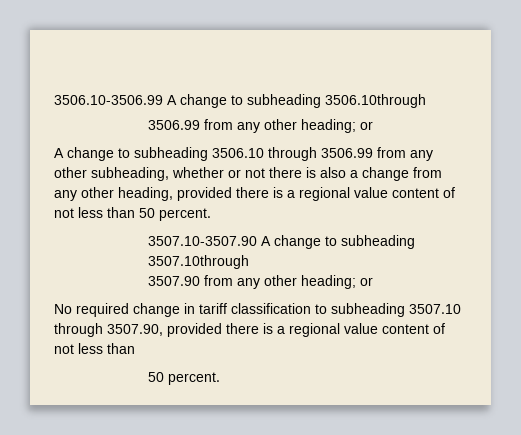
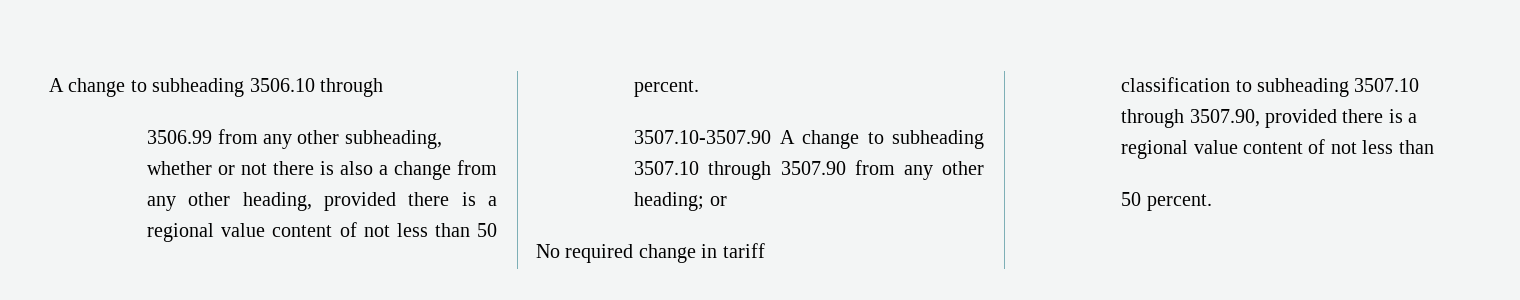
[54,94,426,108] [148,119,374,133] 3506.10-3506.99 A change to subheading 3506.10through // 3506.99 from any other heading; or // -> (49, 85) none
(317, 154) none -> (383, 87) //
[148,255,250,269] 3507.10through // -> [634,161,772,180] 3507.10 through
(227, 308) none -> (765, 250) //

